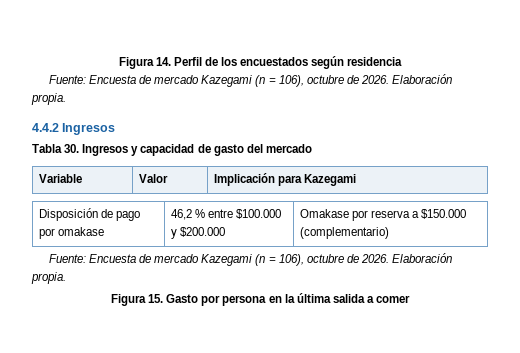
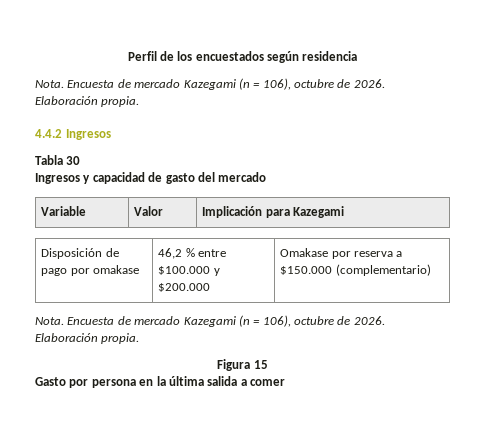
[118,57,171,69] Figura 14. -> (127, 56) none
[48,75,86,84] Fuente: -> [35,80,64,88] Nota.
[64,144,80,153] 30. -> [66,156,81,165] 30 //
[48,254,86,263] Fuente: -> [35,317,64,325] Nota.
[148,294,164,303] 15. -> [253,360,268,369] 15 //

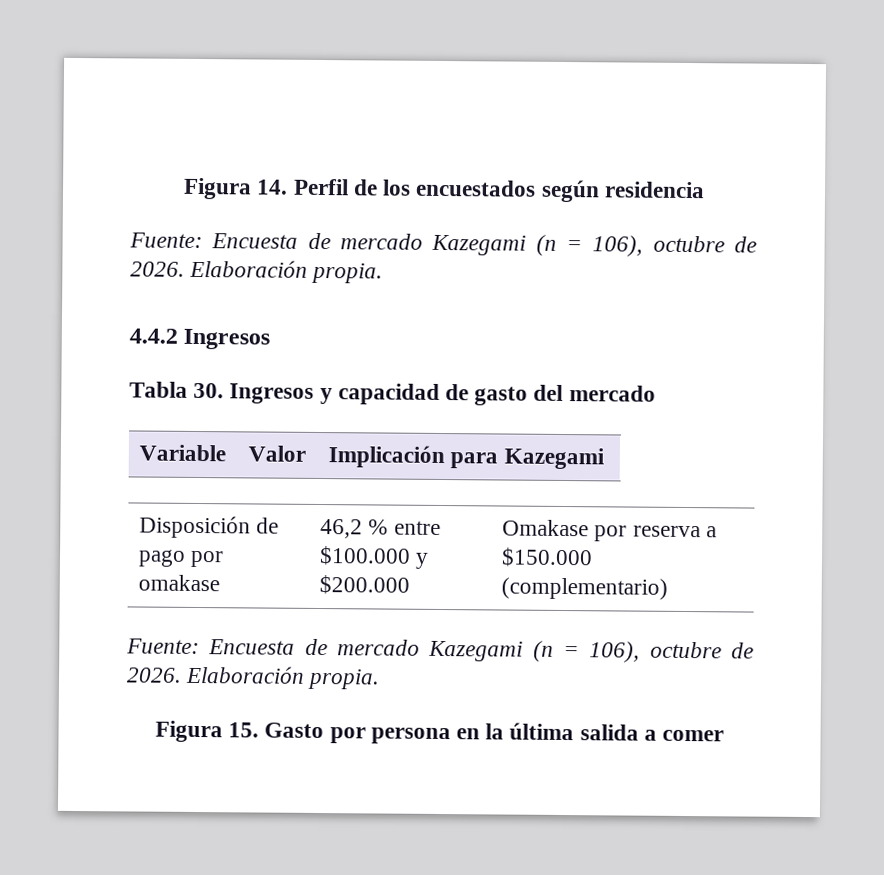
(127, 56) none -> [183,177,289,200] Figura 14.
[35,80,64,88] Nota. -> [129,232,203,249] Fuente:
[66,156,81,165] 30 // -> [193,382,225,399] 30.
[35,317,64,325] Nota. -> [126,638,200,655] Fuente:
[253,360,268,369] 15 // -> [228,722,260,738] 15.

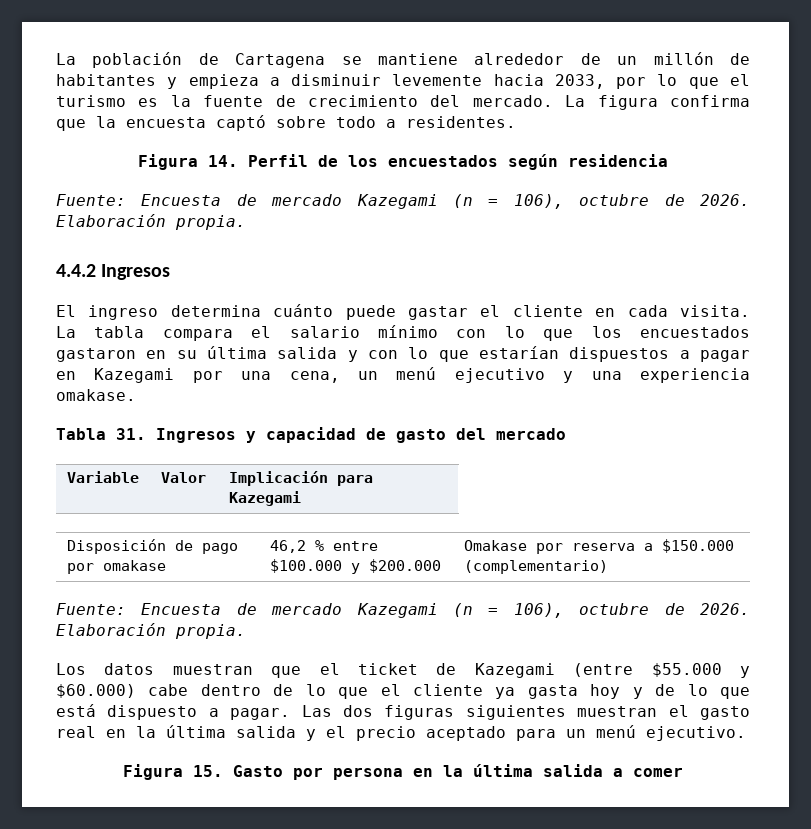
(183, 188) none -> [56,52,750,68] [56,74,750,89] [56,95,750,110] [56,115,516,131] La población de Cartagena se mantiene alrededor de un millón de habitantes y empieza a disminuir levemente hacia 2033, por lo que el turismo es la fuente de crecimiento del mercado. La figura confirma que la encuesta captó sobre todo a residentes. //
(271, 339) none -> [56,304,750,320] [56,325,750,341] [56,346,750,362] [56,367,750,383] [56,389,136,401] // El ingreso determina cuánto puede gastar el cliente en cada visita. La tabla compara el salario mínimo con lo que los encuestados gastaron en su última salida y con lo que estarían dispuestos a pagar en Kazegami por una cena, un menú ejecutivo y una experiencia omakase.
[193,382,225,399] 30. -> [116,428,146,440] 31.
(381, 679) none -> [56,663,750,678] [56,684,751,699] [56,704,750,720] [56,725,746,741] // Los datos muestran que el ticket de Kazegami (entre $55.000 y $60.000) cabe dentro de lo que el cliente ya gasta hoy y de lo que está dispuesto a pagar. Las dos figuras siguientes muestran el gasto real en la última salida y el precio aceptado para un menú ejecutivo.

